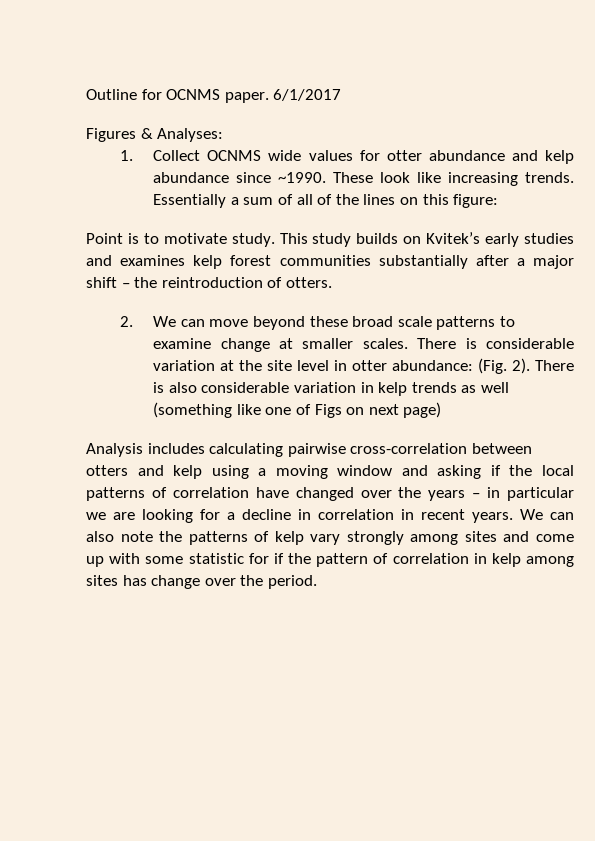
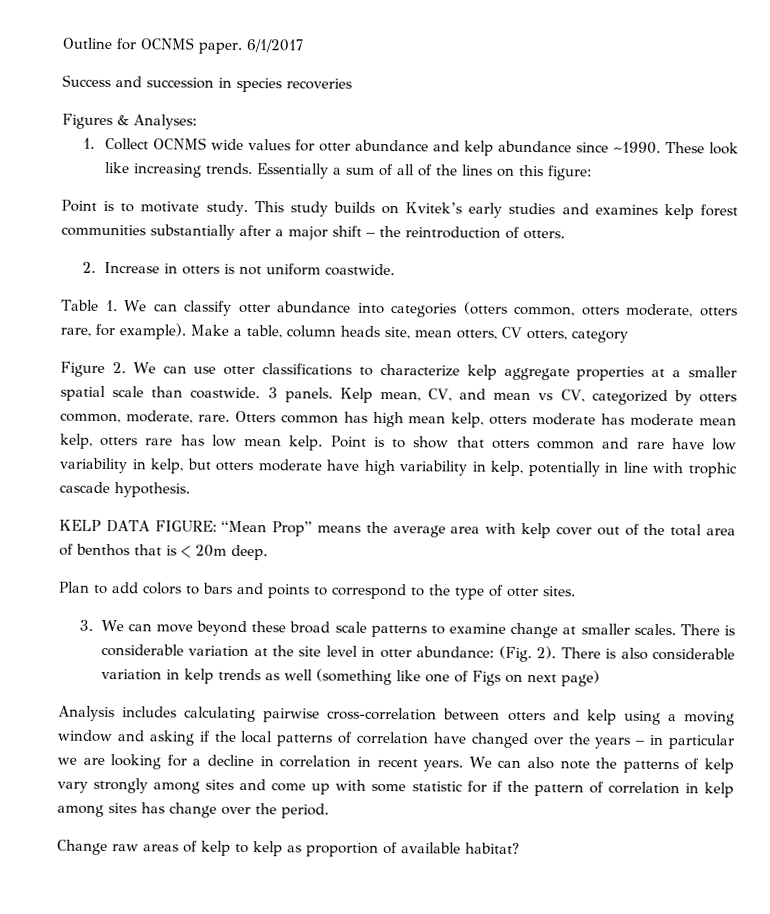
(342, 95) none -> [62,74,352,93] // Success and succession in species recoveries
(133, 321) none -> [103,261,395,277] [61,299,738,318] [60,323,628,343] [60,361,738,381] [60,385,737,406] [60,410,737,428] [60,433,738,451] [59,457,737,478] [59,481,190,498] [59,519,736,539] [59,543,268,561] [59,581,576,600] [79,619,94,631] Increase in otters is not uniform coastwide. // Table 1. We can classify otter abundance into categories (otters common, otters moderate, otters rare, for example). Make a table, column heads site, mean otters, CV otters, category // Figure 2. We can use otter classifications to characterize kelp aggregate properties at a smaller spatial scale than coastwide. 3 panels. Kelp mean, CV, and mean vs CV, categorized by otters common, moderate, rare. Otters common has high mean kelp, otters moderate has moderate mean kelp, otters rare has low mean kelp. Point is to show that otters common and rare have low variability in kelp, but otters moderate have high variability in kelp, potentially in line with trophic cascade hypothesis. // KELP DATA FIGURE: “Mean Prop” means the average area with kelp cover out of the total area of benthos that is < 20m deep. // Plan to add colors to bars and points to correspond to the type of otter sites. // 3.
(317, 582) none -> [57,839,520,857] // Change raw areas of kelp to kelp as proportion of available habitat?

